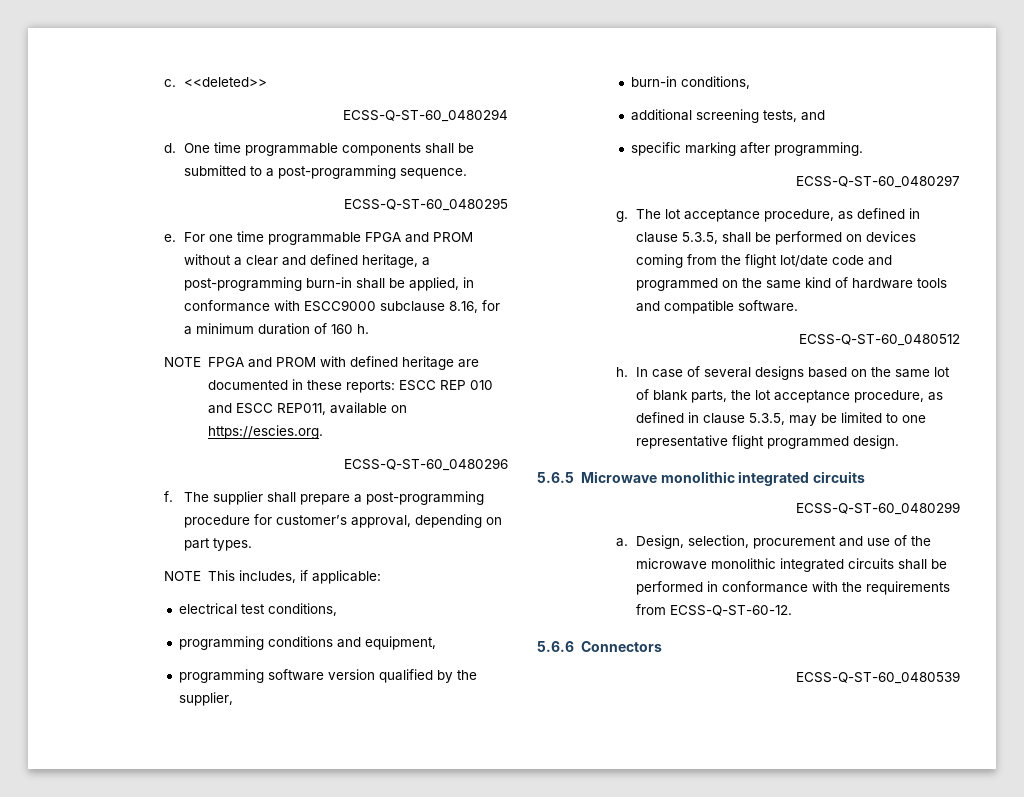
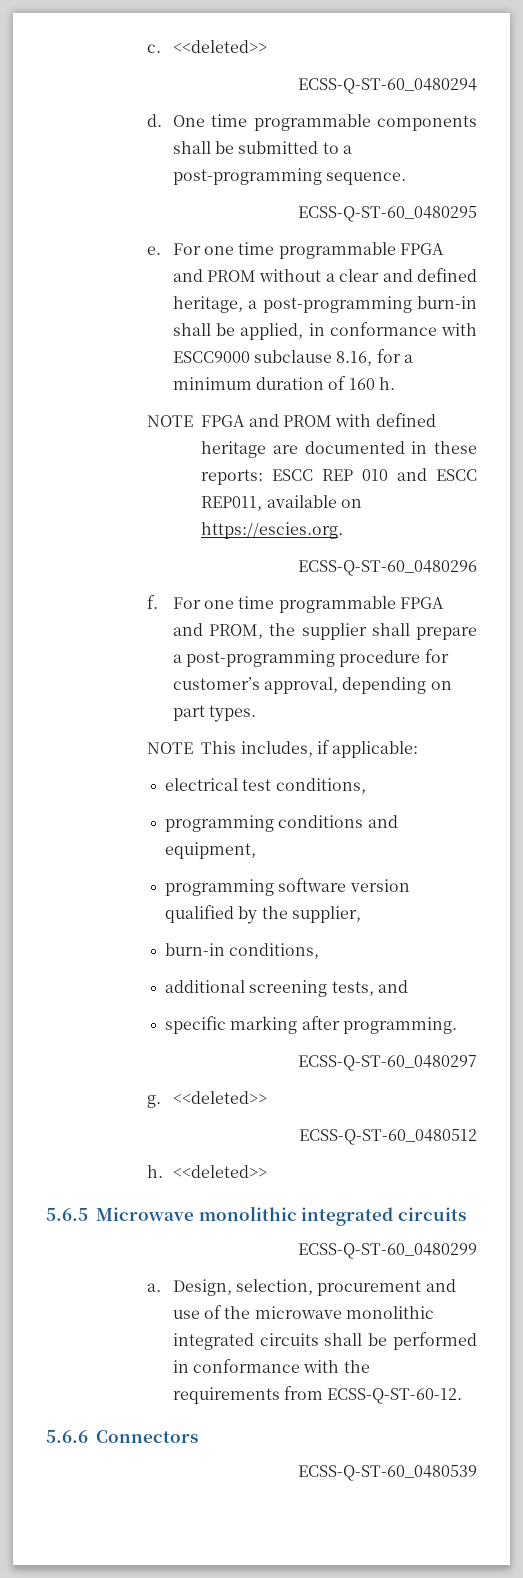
[184,492,210,502] The -> [172,596,445,613] [172,623,296,639] For one time programmable FPGA and PROM, the
[636,208,921,222] [636,231,917,245] [636,254,893,268] [636,277,948,291] [636,300,799,314] [799,334,960,346] [616,366,951,380] [636,389,944,403] [636,412,927,426] [636,435,900,449] The lot acceptance procedure, as defined in clause 5.3.5, shall be performed on devices coming from the flight lot/date code and programmed on the same kind of hardware tools and compatible software. // ECSS-Q-ST-60_0480512 // h. In case of several designs based on the same lot of blank parts, the lot acceptance procedure, as defined in clause 5.3.5, may be limited to one representative flight programmed design. -> [172,1091,267,1104] [299,1129,477,1145] [147,1165,267,1178] <<deleted>> // ECSS-Q-ST-60_0480512 // h. <<deleted>>

